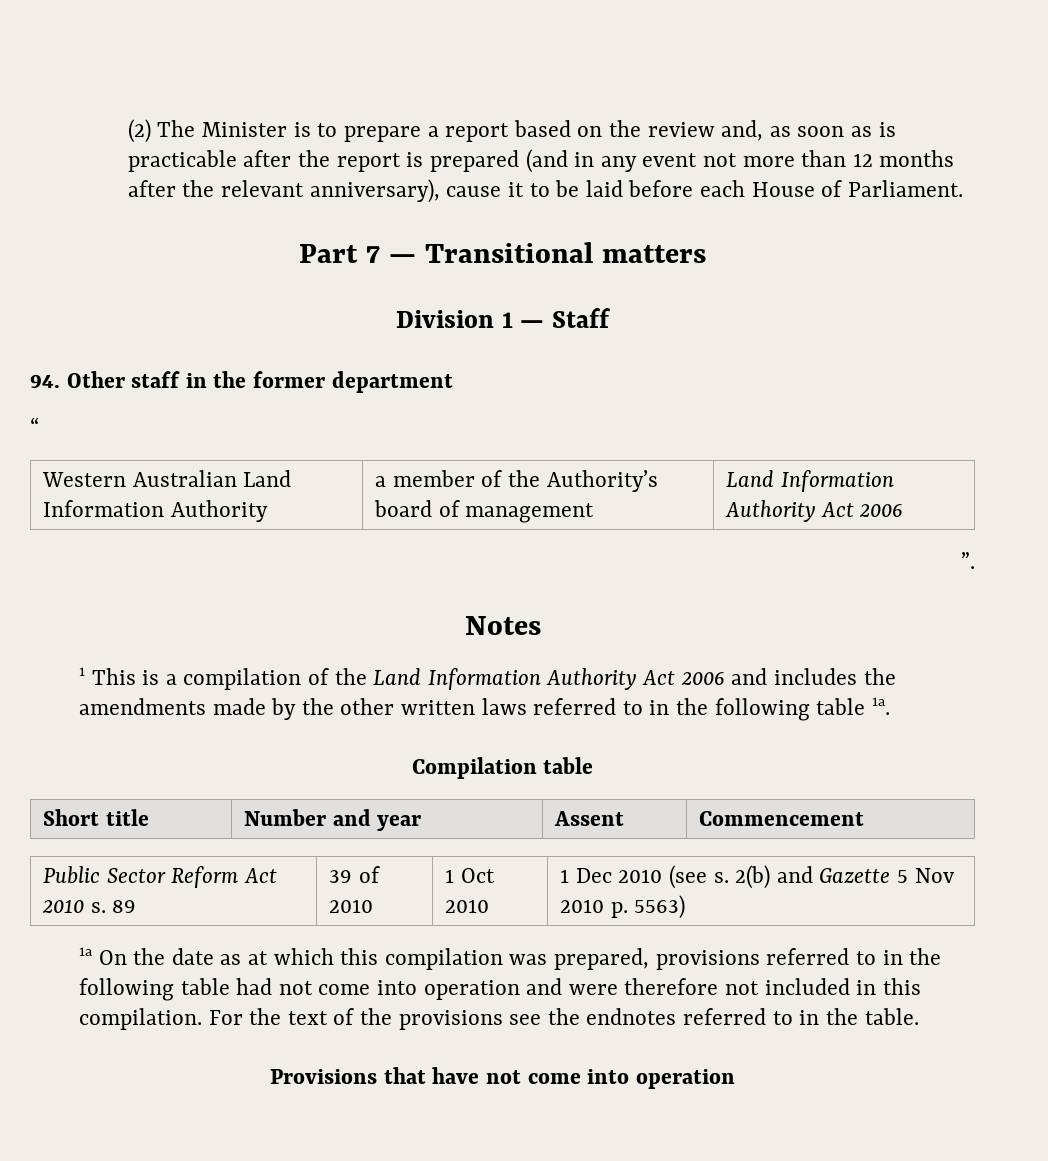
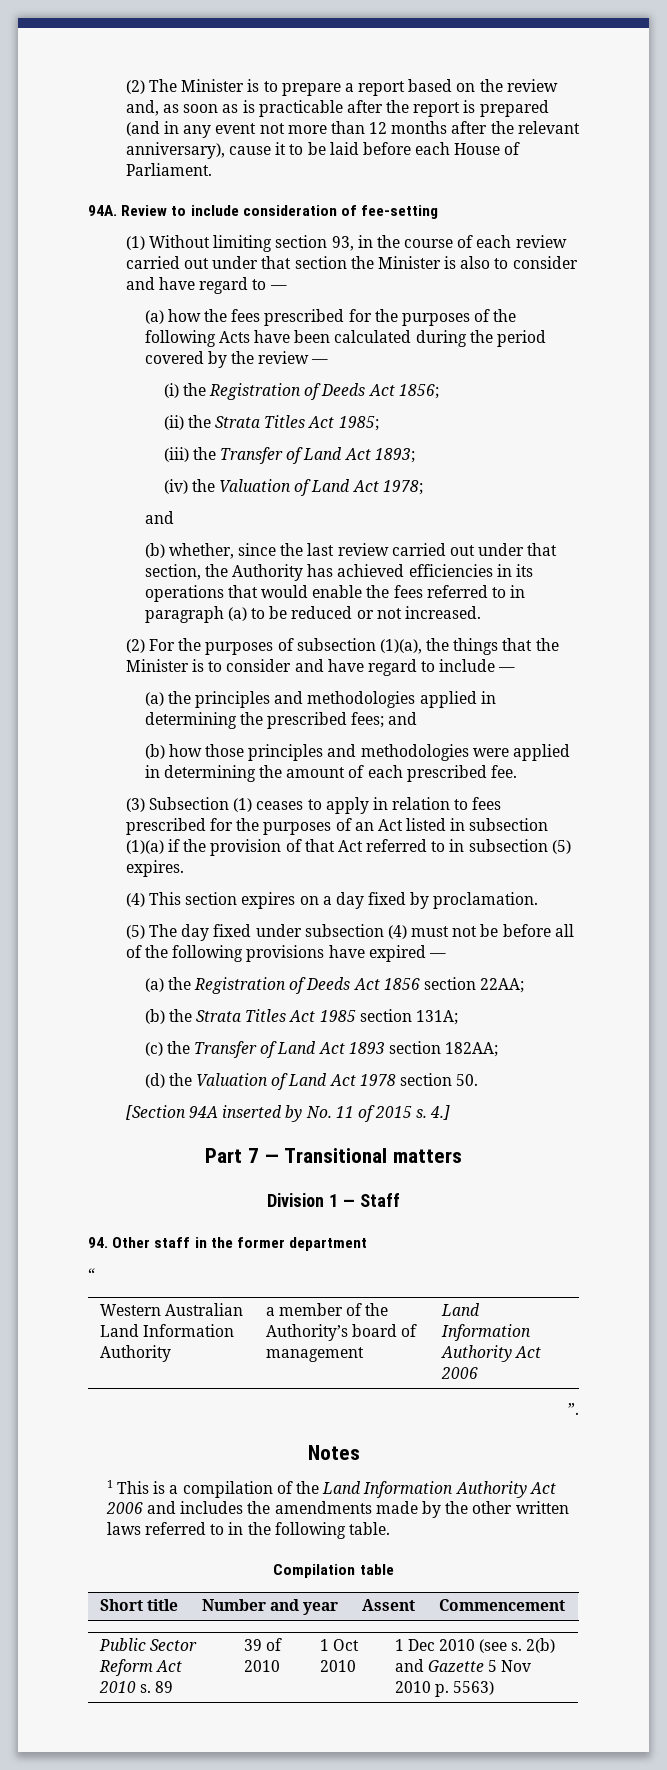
(963, 188) none -> [88,205,439,219] [125,235,567,252] [125,256,578,269] [125,277,287,294] [144,309,517,326] [144,330,547,347] [144,351,329,368] [163,383,439,400] [163,415,379,431] [163,447,415,464] [163,479,423,496] [144,511,174,524] [144,543,558,559] [144,564,534,581] [144,585,526,602] [144,606,482,623] [125,638,559,655] [125,659,516,676] [144,691,496,708] [144,712,418,729] [144,744,571,761] [144,765,518,782] [125,797,502,814] [125,818,549,835] [125,839,571,856] [125,860,184,877] [125,892,539,909] [125,924,574,941] [125,945,446,962] [144,977,525,994] [144,1009,459,1025] [144,1041,499,1058] [144,1073,479,1090] [125,1105,451,1122] // 94A. Review to include consideration of fee-setting // (1) Without limiting section 93, in the course of each review carried out under that section the Minister is also to consider and have regard to — // (a) how the fees prescribed for the purposes of the following Acts have been calculated during the period covered by the review — // (i) the Registration of Deeds Act 1856; // (ii) the Strata Titles Act 1985; // (iii) the Transfer of Land Act 1893; // (iv) the Valuation of Land Act 1978; // and // (b) whether, since the last review carried out under that section, the Authority has achieved efficiencies in its operations that would enable the fees referred to in paragraph (a) to be reduced or not increased. // (2) For the purposes of subsection (1)(a), the things that the Minister is to consider and have regard to include — // (a) the principles and methodologies applied in determining the prescribed fees; and // (b) how those principles and methodologies were applied in determining the amount of each prescribed fee. // (3) Subsection (1) ceases to apply in relation to fees prescribed for the purposes of an Act listed in subsection (1)(a) if the provision of that Act referred to in subsection (5) expires. // (4) This section expires on a day fixed by proclamation. // (5) The day fixed under subsection (4) must not be before all of the following provisions have expired — // (a) the Registration of Deeds Act 1856 section 22AA; // (b) the Strata Titles Act 1985 section 131A; // (c) the Transfer of Land Act 1893 section 182AA; // (d) the Valuation of Land Act 1978 section 50. // [Section 94A inserted by No. 11 of 2015 s. 4.]
[816,697,890,715] table 1a. -> [349,1522,391,1535] table.
[78,947,942,970] [78,978,921,1001] [78,1008,919,1030] [270,1067,735,1089] // 1a On the date as at which this compilation was prepared, provisions referred to in the following table had not come into operation and were therefore not included in this compilation. For the text of the provisions see the endnotes referred to in the table. // Provisions that have not come into operation -> (494, 1688) none

